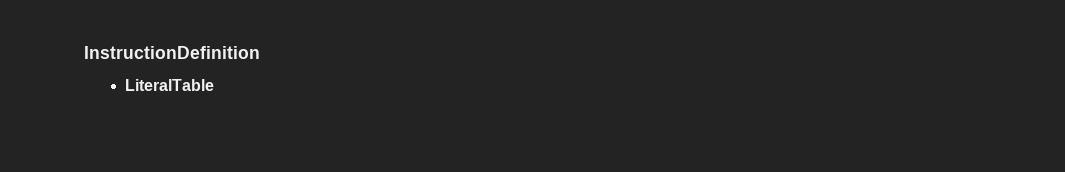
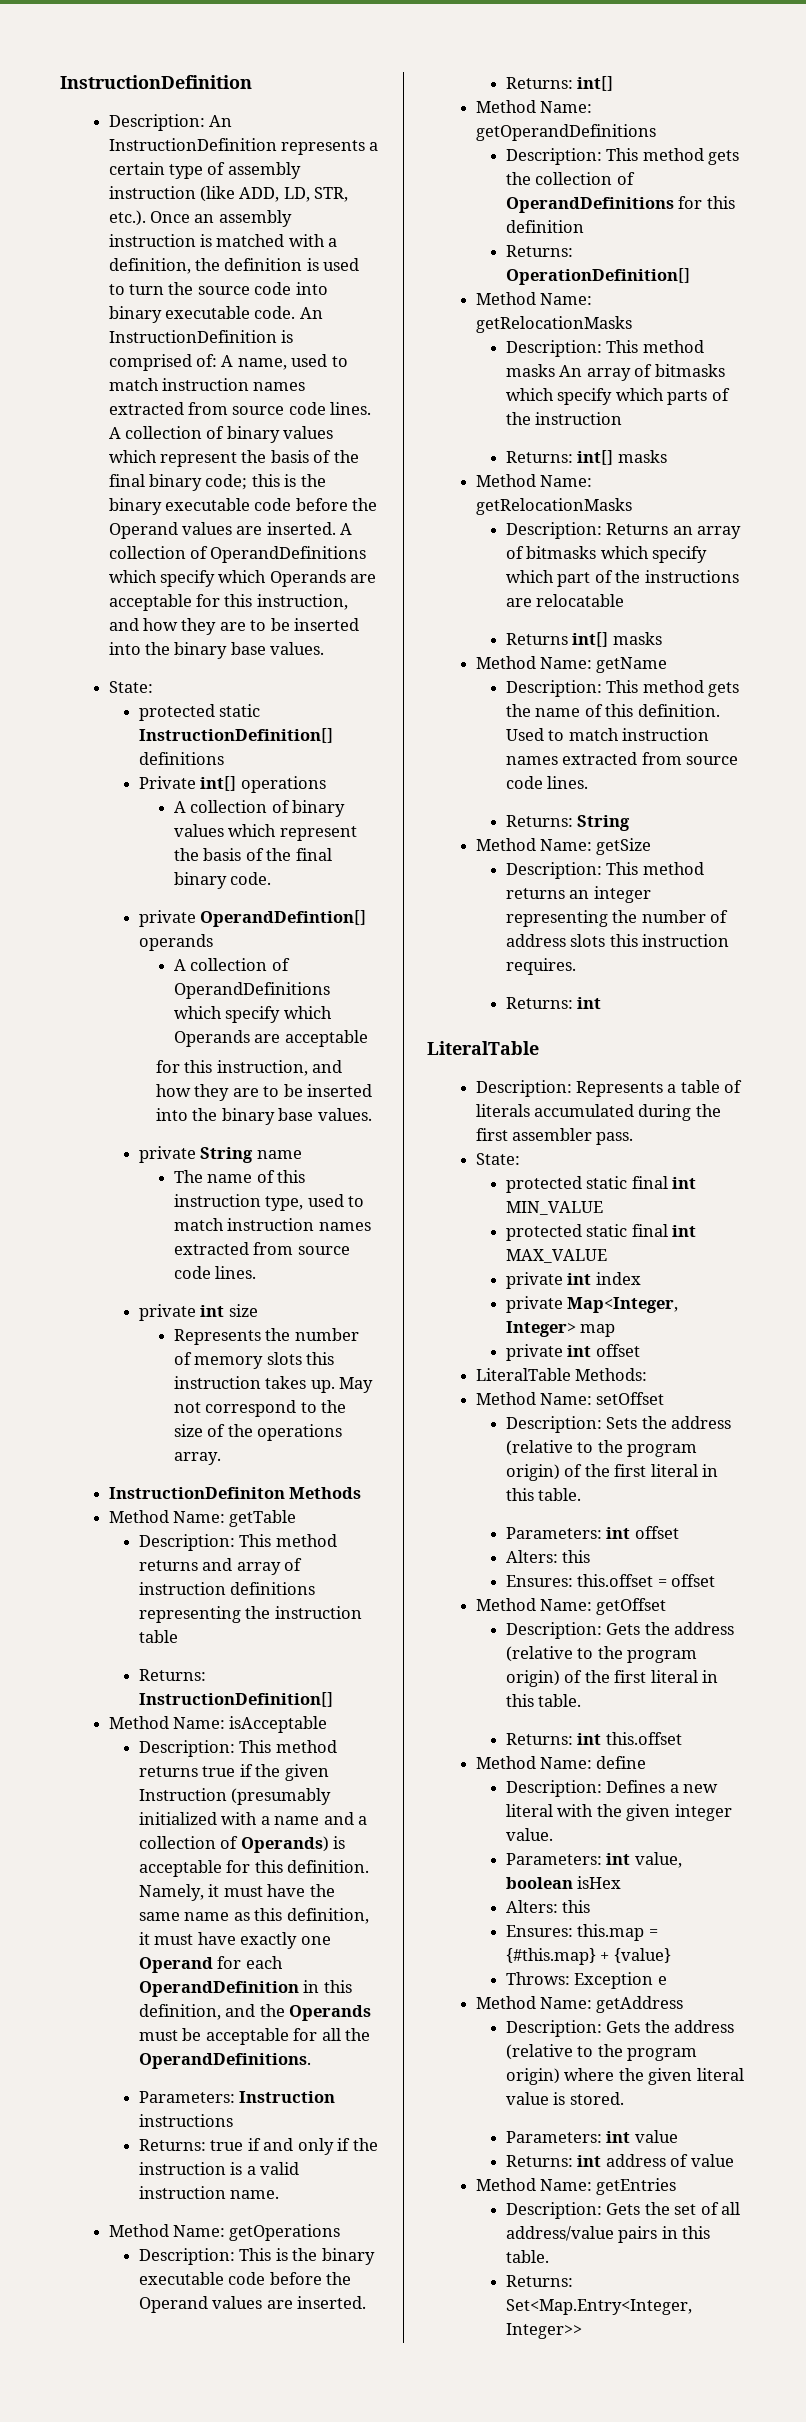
[125,79,215,91] LiteralTable -> [108,114,233,131] [108,138,379,155] [108,162,301,179] [108,186,349,202] [108,210,292,227] [108,234,338,247] [108,258,360,274] [108,282,328,295] [108,306,323,323] [108,330,294,343] [108,354,348,371] [108,378,306,391] [108,402,372,415] [108,426,334,443] [108,450,359,467] [108,474,326,491] [108,498,378,515] [108,522,353,539] [108,546,367,563] [108,570,377,587] [108,594,348,611] [108,618,360,635] [108,642,325,659] [108,681,153,693] [139,704,261,721] [139,728,334,743] [139,752,225,765] [139,776,326,793] [173,800,346,817] [173,824,357,841] [173,848,332,861] [173,872,272,889] [139,910,367,927] [139,934,214,951] [173,958,290,971] [173,982,330,999] [173,1006,332,1023] [173,1030,368,1047] [155,1060,343,1076] [155,1084,372,1101] [155,1108,372,1125] [139,1146,302,1163] [173,1170,306,1183] [173,1194,365,1211] [173,1218,371,1231] [173,1242,350,1255] [173,1266,257,1279] [139,1304,258,1321] [173,1328,359,1345] [173,1352,335,1369] [173,1376,374,1393] [173,1400,347,1417] [173,1424,343,1441] [173,1452,221,1465] [108,1487,362,1499] [108,1510,297,1527] [139,1534,337,1551] [139,1558,303,1575] [139,1582,316,1595] [139,1606,362,1623] [139,1630,179,1643] [139,1669,207,1681] [139,1692,334,1707] [108,1716,328,1733] [139,1740,337,1757] [139,1764,329,1781] [139,1788,332,1805] [139,1812,368,1825] [139,1836,346,1853] [139,1860,370,1877] [139,1884,335,1901] [139,1908,369,1924] [139,1932,331,1949] [139,1956,283,1973] [139,1980,352,1997] [139,2004,372,2021] [139,2028,371,2045] [139,2053,312,2069] [139,2091,336,2103] [139,2114,234,2127] [139,2138,378,2155] [139,2162,300,2175] [139,2186,280,2199] [108,2224,341,2241] [139,2248,375,2265] [139,2272,352,2285] [139,2296,367,2313] [506,76,614,91] [475,100,593,113] [475,124,656,141] [506,148,740,165] [506,172,635,185] [506,196,735,213] [506,220,585,233] [506,245,574,257] [506,268,691,285] [475,292,593,305] [475,316,632,333] [506,340,704,357] [506,364,725,381] [506,388,730,405] [506,412,623,425] [506,450,667,465] [475,474,593,487] [475,498,632,515] [506,522,742,539] [506,546,708,563] [506,570,739,587] [506,594,625,607] [506,632,662,647] [475,656,668,673] [506,680,740,697] [506,704,720,717] [506,728,710,741] [506,752,739,765] [506,776,589,789] [506,815,631,831] [475,838,652,855] [506,862,704,879] [506,886,651,903] [506,910,729,927] [506,934,730,947] [506,958,577,975] [506,997,602,1009] [427,1041,539,1055] [475,1080,743,1097] [475,1104,721,1121] [475,1128,634,1145] [475,1153,520,1165] [506,1176,697,1193] [506,1201,604,1215] [506,1224,697,1241] [506,1249,608,1263] [506,1272,641,1289] [506,1296,679,1313] [506,1321,616,1337] [506,1344,640,1361] [475,1368,648,1381] [475,1392,665,1405] [506,1416,732,1433] [506,1440,698,1457] [506,1464,719,1481] [506,1488,582,1501] [506,1526,679,1539] [506,1550,591,1563] [506,1574,716,1587] [475,1598,667,1615] [506,1622,735,1639] [506,1646,698,1663] [506,1670,719,1687] [506,1694,582,1707] [506,1732,682,1745] [475,1756,647,1769] [506,1780,719,1797] [506,1804,732,1821] [506,1828,554,1841] [506,1852,682,1868] [506,1876,622,1889] [506,1900,591,1913] [506,1924,658,1941] [506,1948,671,1965] [506,1972,667,1989] [475,1996,684,2013] [506,2020,735,2037] [506,2044,698,2061] [506,2068,744,2085] [506,2092,624,2105] [506,2130,678,2143] [506,2154,734,2167] [475,2178,677,2195] [506,2202,741,2219] [506,2226,711,2243] [506,2250,550,2263] [506,2275,574,2287] [506,2299,693,2315] [506,2323,583,2339] Description: An InstructionDefinition represents a certain type of assembly instruction (like ADD, LD, STR, etc.). Once an assembly instruction is matched with a definition, the definition is used to turn the source code into binary executable code. An InstructionDefinition is comprised of: A name, used to match instruction names extracted from source code lines. A collection of binary values which represent the basis of the final binary code; this is the binary executable code before the Operand values are inserted. A collection of OperandDefinitions which specify which Operands are acceptable for this instruction, and how they are to be inserted into the binary base values. // State: // protected static InstructionDefinition[] definitions // Private int[] operations // A collection of binary values which represent the basis of the final binary code. // private OperandDefintion[] operands // A collection of OperandDefinitions which specify which Operands are acceptable // for this instruction, and how they are to be inserted into the binary base values. // private String name // The name of this instruction type, used to match instruction names extracted from source code lines. // private int size // Represents the number of memory slots this instruction takes up. May not correspond to the size of the operations array. // InstructionDefiniton Methods // Method Name: getTable // Description: This method returns and array of instruction definitions representing the instruction table // Returns: InstructionDefinition[] // Method Name: isAcceptable // Description: This method returns true if the given Instruction (presumably initialized with a name and a collection of Operands) is acceptable for this definition. Namely, it must have the same name as this definition, it must have exactly one Operand for each OperandDefinition in this definition, and the Operands must be acceptable for all the OperandDefinitions. // Parameters: Instruction instructions // Returns: true if and only if the instruction is a valid instruction name. // Method Name: getOperations // Description: This is the binary executable code before the Operand values are inserted. // Returns: int[] // Method Name: getOperandDefinitions // Description: This method gets the collection of OperandDefinitions for this definition // Returns: OperationDefinition[] // Method Name: getRelocationMasks // Description: This method masks An array of bitmasks which specify which parts of the instruction // Returns: int[] masks // Method Name: getRelocationMasks // Description: Returns an array of bitmasks which specify which part of the instructions are relocatable // Returns int[] masks // Method Name: getName // Description: This method gets the name of this definition. Used to match instruction names extracted from source code lines. // Returns: String // Method Name: getSize // Description: This method returns an integer representing the number of address slots this instruction requires. // Returns: int // LiteralTable // Description: Represents a table of literals accumulated during the first assembler pass. // State: // protected static final int MIN_VALUE // protected static final int MAX_VALUE // private int index // private Map<Integer, Integer> map // private int offset // LiteralTable Methods: // Method Name: setOffset // Description: Sets the address (relative to the program origin) of the first literal in this table. // Parameters: int offset // Alters: this // Ensures: this.offset = offset // Method Name: getOffset // Description: Gets the address (relative to the program origin) of the first literal in this table. // Returns: int this.offset // Method Name: define // Description: Defines a new literal with the given integer value. // Parameters: int value, boolean isHex // Alters: this // Ensures: this.map = {#this.map} + {value} // Throws: Exception e // Method Name: getAddress // Description: Gets the address (relative to the program origin) where the given literal value is stored. // Parameters: int value // Returns: int address of value // Method Name: getEntries // Description: Gets the set of all address/value pairs in this table. // Returns: Set<Map.Entry<Integer, Integer>>

